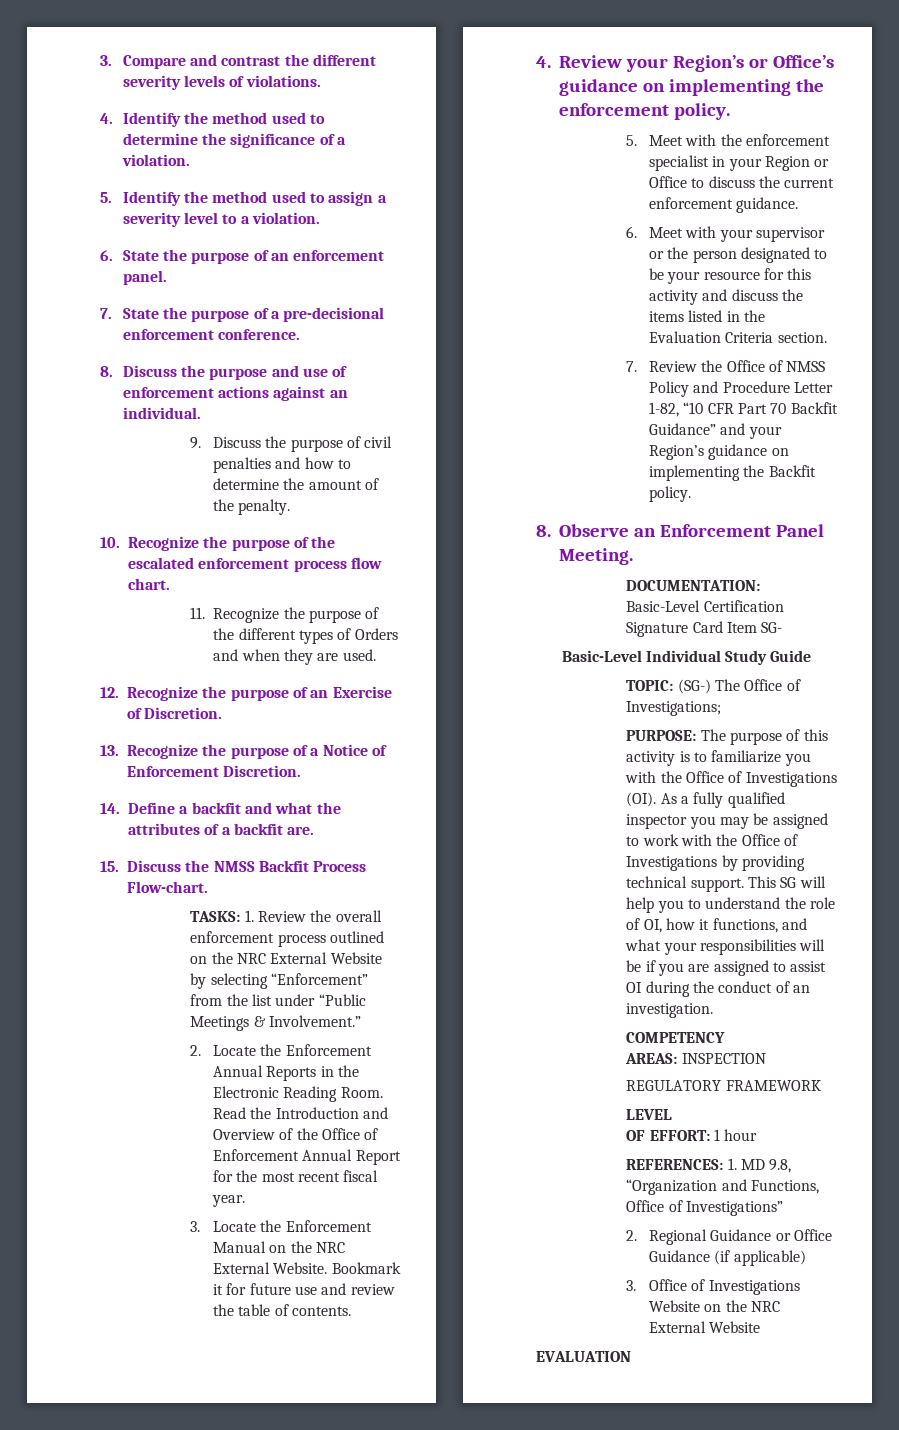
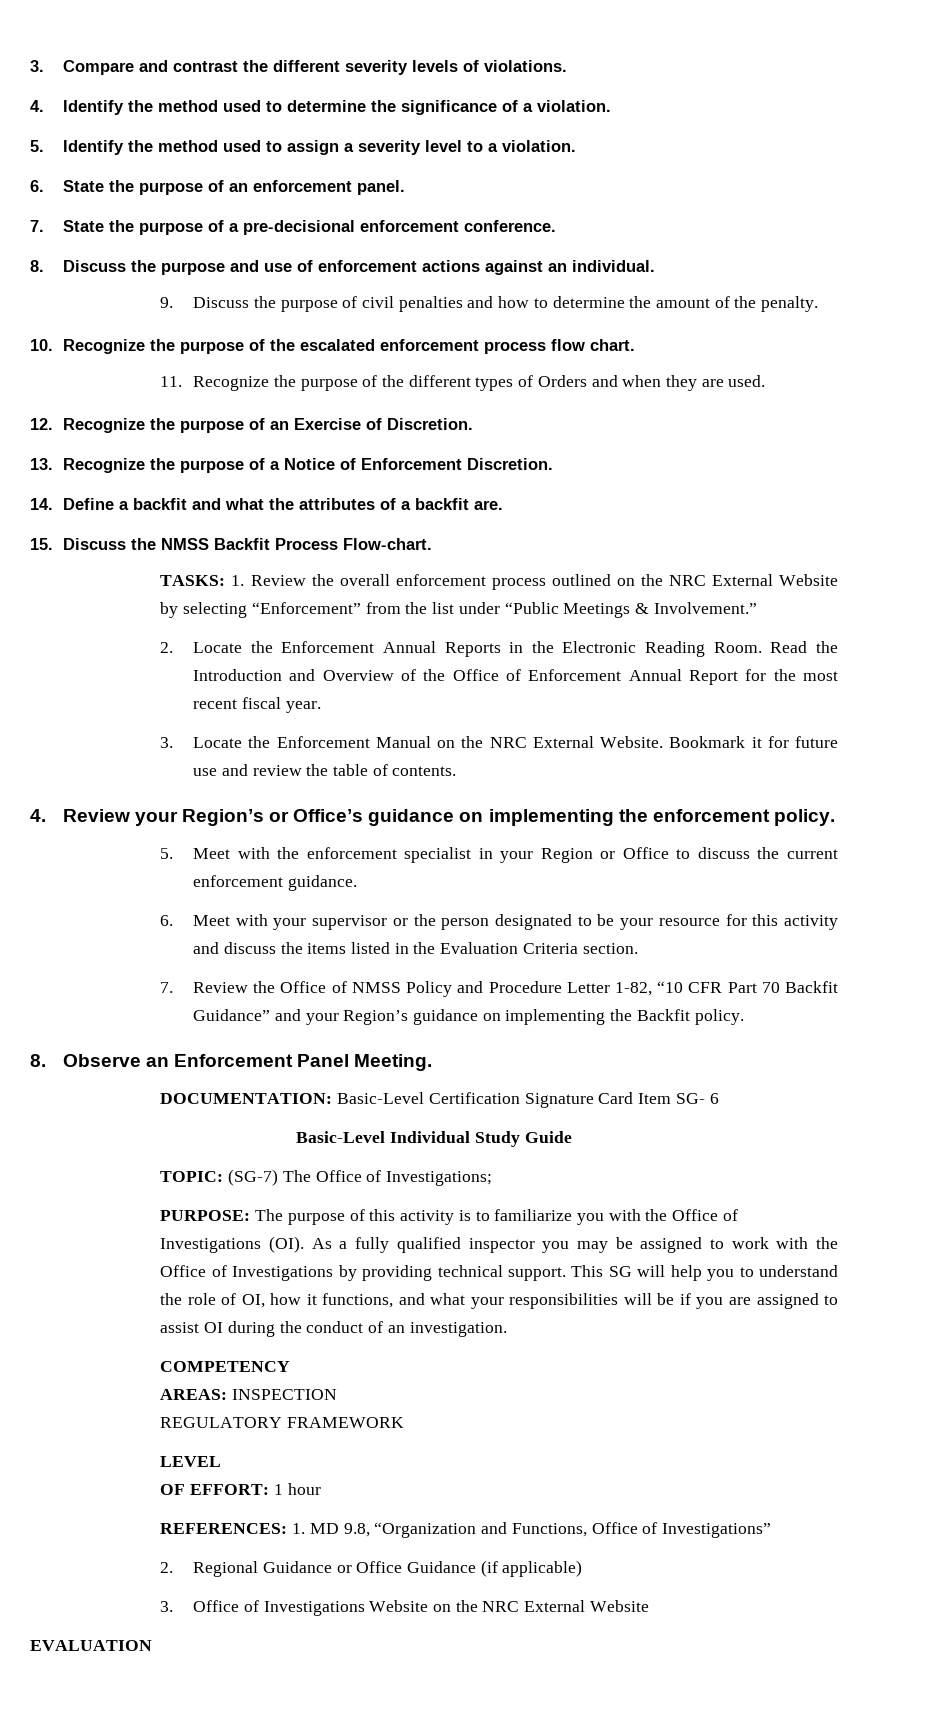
(783, 627) none -> [709,1093,719,1104] 6
[677,679,711,694] (SG-) -> [228,1169,279,1186] (SG-7)

